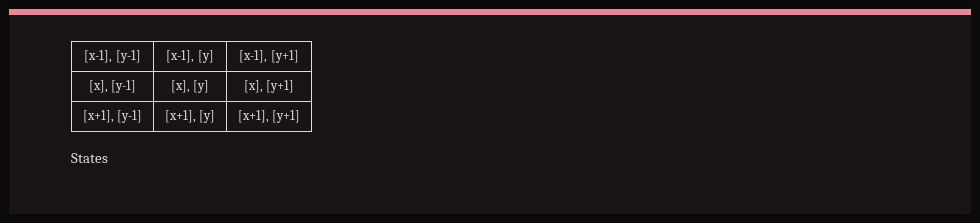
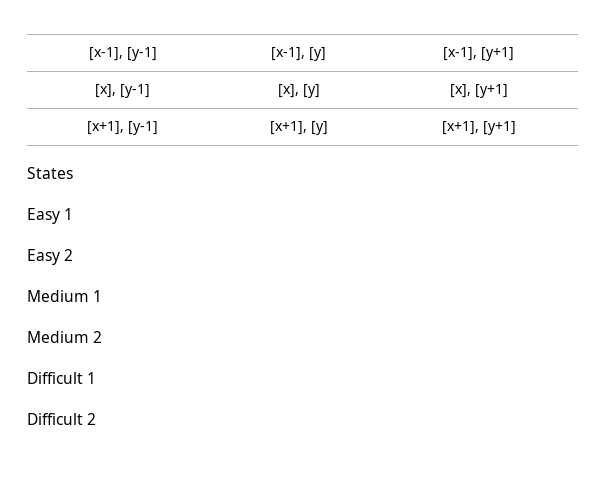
(108, 158) none -> [27,208,74,224] [27,249,74,265] [27,290,103,302] [27,331,103,343] [27,372,97,384] [27,413,97,425] // Easy 1 // Easy 2 // Medium 1 // Medium 2 // Difficult 1 // Difficult 2

